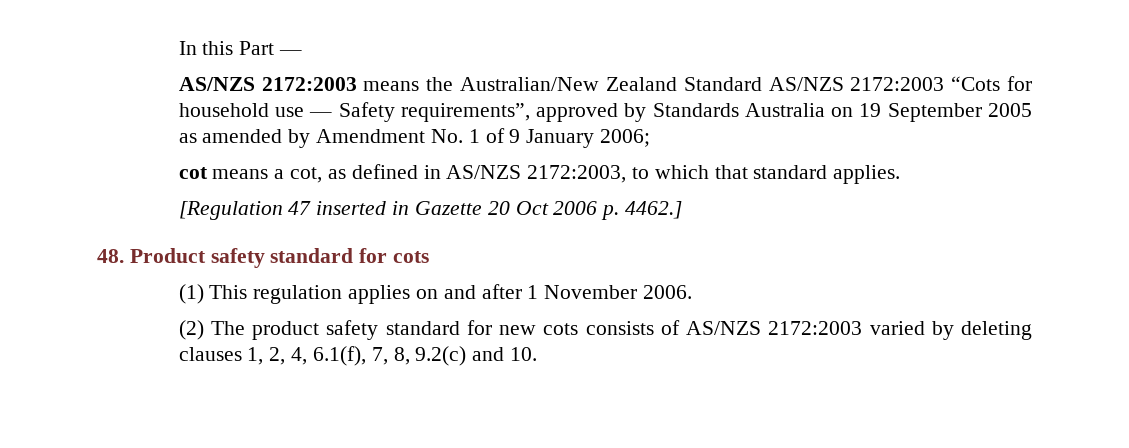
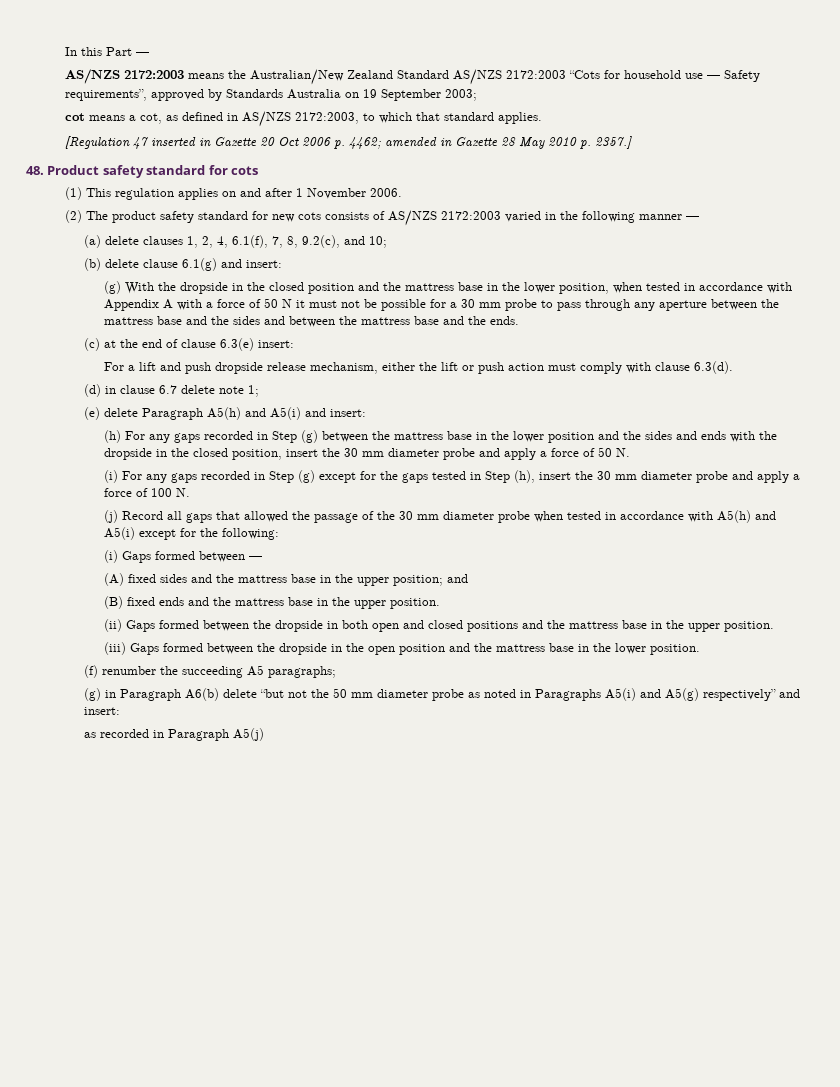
[987,103,1032,117] [178,128,650,148] 2005 as amended by Amendment No. 1 of 9 January 2006; -> [444,89,477,101] 2003;
[624,201,682,219] 4462.] -> [348,136,632,149] 4462; amended in Gazette 28 May 2010 p. 2357.]
[931,321,1032,340] by deleting -> [544,211,699,223] [84,235,140,248] in the following manner — // (a) delete
[415,346,537,366] 9.2(c) and 10. -> [302,235,388,248] [84,258,283,271] [103,281,792,294] [103,298,779,311] [103,316,519,327] [84,338,295,351] [103,361,733,374] [84,384,260,397] [84,407,367,420] [103,430,777,443] [103,447,630,460] [103,470,800,483] [103,488,190,497] [103,510,776,523] [103,527,279,540] [103,550,262,563] [103,573,468,586] [103,596,440,609] [103,619,774,632] [103,642,700,655] [84,665,337,678] [84,688,801,701] [84,707,121,715] [84,728,265,741] 9.2(c), and 10; // (b) delete clause 6.1(g) and insert: // (g) With the dropside in the closed position and the mattress base in the lower position, when tested in accordance with Appendix A with a force of 50 N it must not be possible for a 30 mm probe to pass through any aperture between the mattress base and the sides and between the mattress base and the ends. // (c) at the end of clause 6.3(e) insert: // For a lift and push dropside release mechanism, either the lift or push action must comply with clause 6.3(d). // (d) in clause 6.7 delete note 1; // (e) delete Paragraph A5(h) and A5(i) and insert: // (h) For any gaps recorded in Step (g) between the mattress base in the lower position and the sides and ends with the dropside in the closed position, insert the 30 mm diameter probe and apply a force of 50 N. // (i) For any gaps recorded in Step (g) except for the gaps tested in Step (h), insert the 30 mm diameter probe and apply a force of 100 N. // (j) Record all gaps that allowed the passage of the 30 mm diameter probe when tested in accordance with A5(h) and A5(i) except for the following: // (i) Gaps formed between — // (A) fixed sides and the mattress base in the upper position; and // (B) fixed ends and the mattress base in the upper position. // (ii) Gaps formed between the dropside in both open and closed positions and the mattress base in the upper position. // (iii) Gaps formed between the dropside in the open position and the mattress base in the lower position. // (f) renumber the succeeding A5 paragraphs; // (g) in Paragraph A6(b) delete “but not the 50 mm diameter probe as noted in Paragraphs A5(i) and A5(g) respectively” and insert: // as recorded in Paragraph A5(j)

